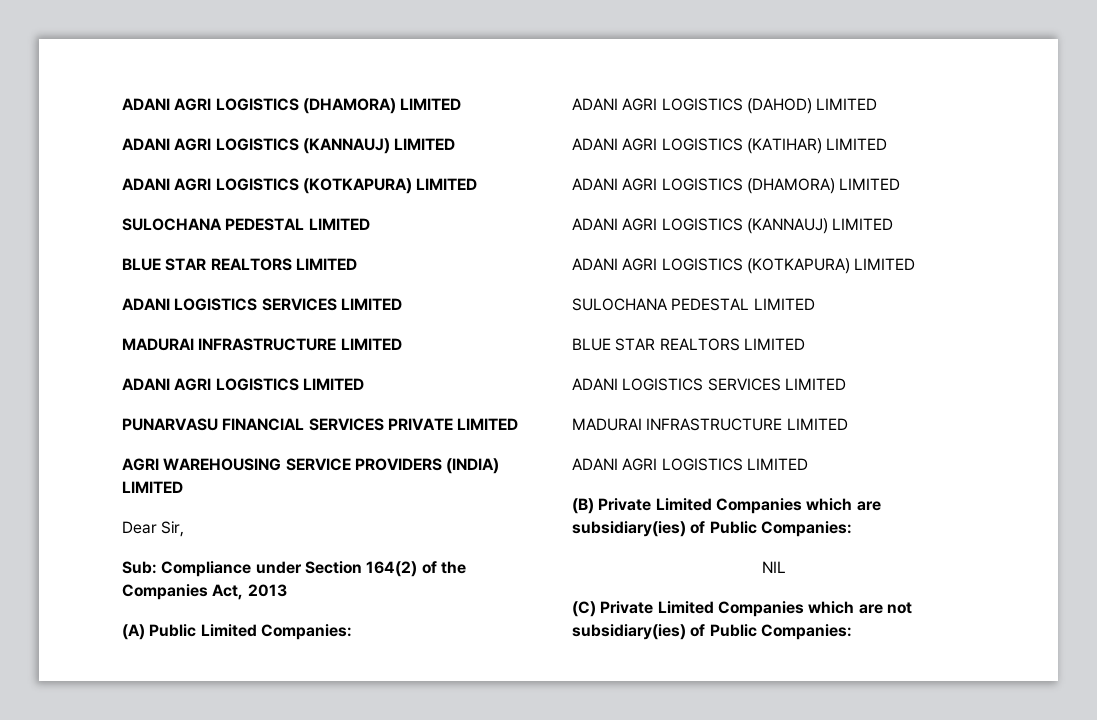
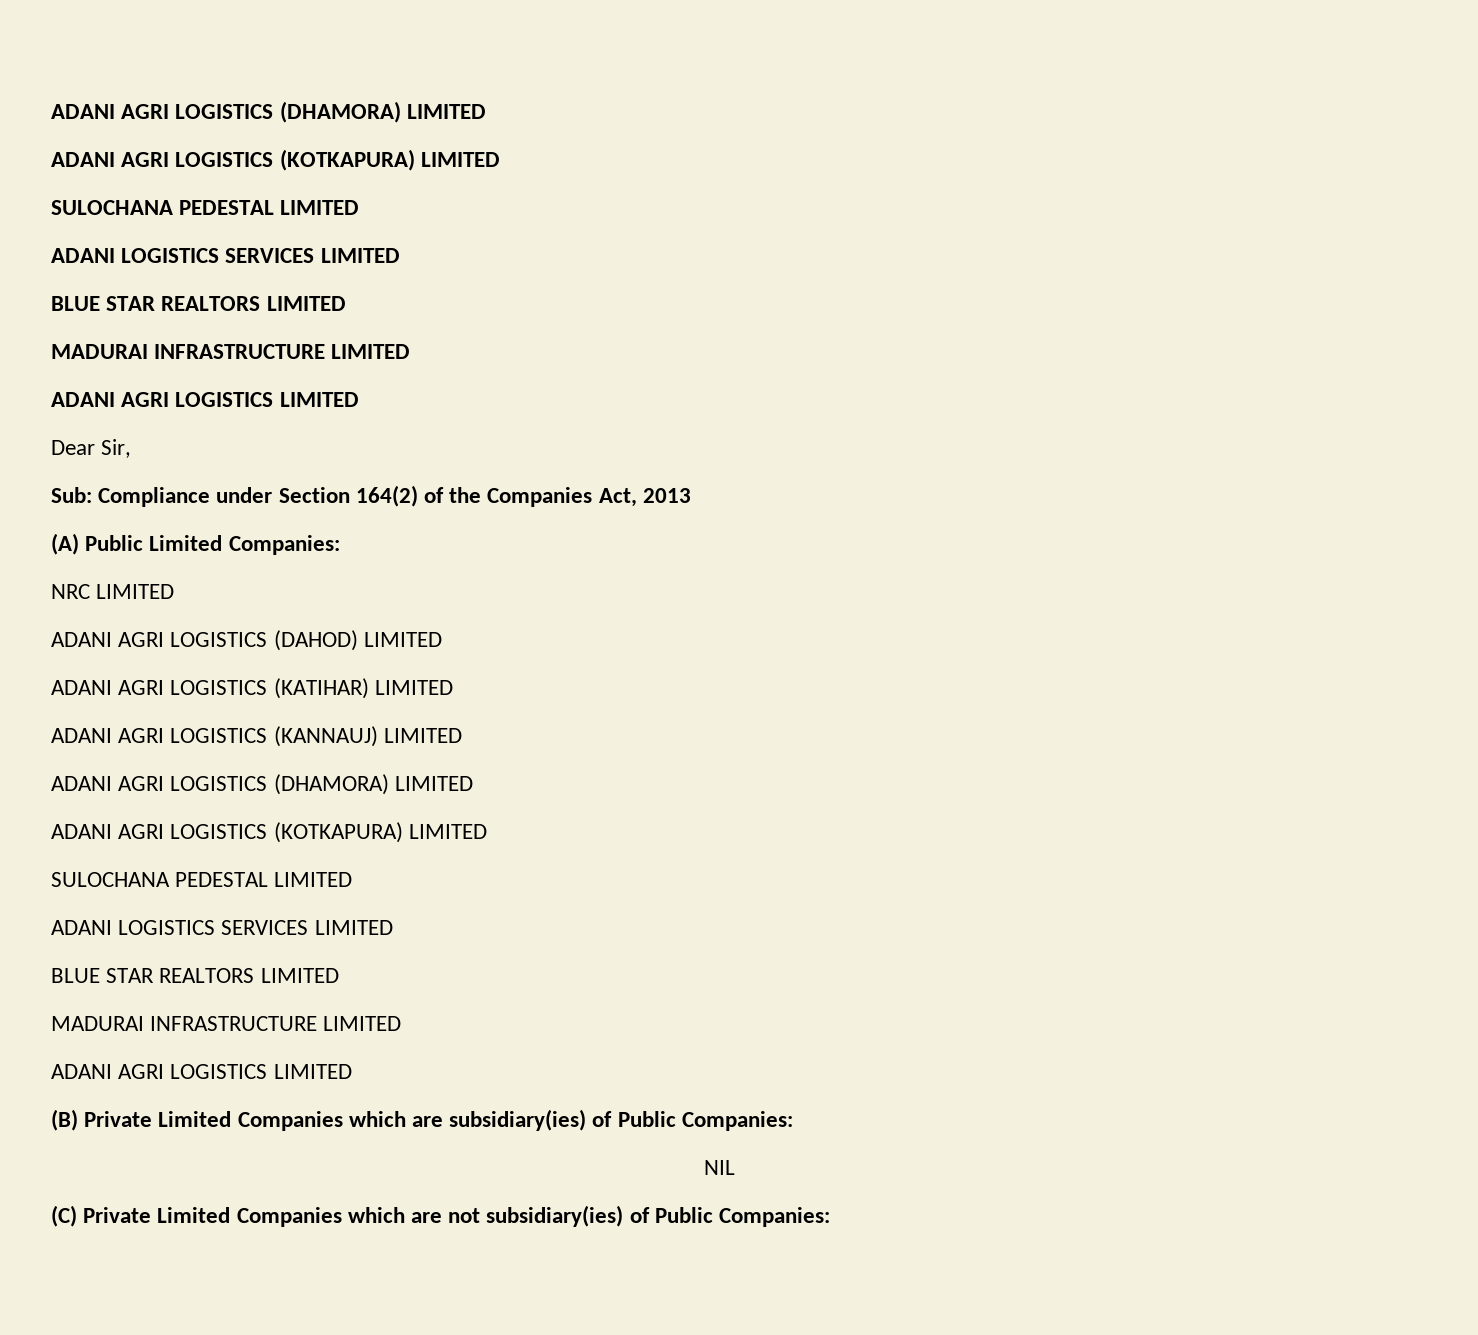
[122,98,462,114] [122,138,456,154] [122,178,478,194] [122,218,370,231] [122,258,357,271] [122,298,402,311] [122,338,402,351] [122,378,364,391] [122,418,519,431] [122,458,500,474] [122,481,183,493] ADANI AGRI LOGISTICS (DHAMORA) LIMITED // ADANI AGRI LOGISTICS (KANNAUJ) LIMITED // ADANI AGRI LOGISTICS (KOTKAPURA) LIMITED // SULOCHANA PEDESTAL LIMITED // BLUE STAR REALTORS LIMITED // ADANI LOGISTICS SERVICES LIMITED // MADURAI INFRASTRUCTURE LIMITED // ADANI AGRI LOGISTICS LIMITED // PUNARVASU FINANCIAL SERVICES PRIVATE LIMITED // AGRI WAREHOUSING SERVICE PROVIDERS (INDIA) LIMITED -> [51,101,486,123] [51,149,500,171] [51,200,360,215] [51,248,400,263] [51,296,346,311] [51,344,411,359] [51,392,359,407] ADANI AGRI LOGISTICS (DHAMORA) LIMITED // ADANI AGRI LOGISTICS (KOTKAPURA) LIMITED // SULOCHANA PEDESTAL LIMITED // ADANI LOGISTICS SERVICES LIMITED // BLUE STAR REALTORS LIMITED // MADURAI INFRASTRUCTURE LIMITED // ADANI AGRI LOGISTICS LIMITED
(352, 632) none -> [51,584,175,599] // NRC LIMITED
[746,178,901,194] [572,218,894,234] [572,258,916,274] [572,298,815,311] [572,338,805,351] [572,378,846,391] (DHAMORA) LIMITED // ADANI AGRI LOGISTICS (KANNAUJ) LIMITED // ADANI AGRI LOGISTICS (KOTKAPURA) LIMITED // SULOCHANA PEDESTAL LIMITED // BLUE STAR REALTORS LIMITED // ADANI LOGISTICS SERVICES LIMITED -> [273,726,462,747] [51,774,473,795] [51,822,487,843] [51,872,353,887] [51,920,393,935] [51,968,339,983] (KANNAUJ) LIMITED // ADANI AGRI LOGISTICS (DHAMORA) LIMITED // ADANI AGRI LOGISTICS (KOTKAPURA) LIMITED // SULOCHANA PEDESTAL LIMITED // ADANI LOGISTICS SERVICES LIMITED // BLUE STAR REALTORS LIMITED

